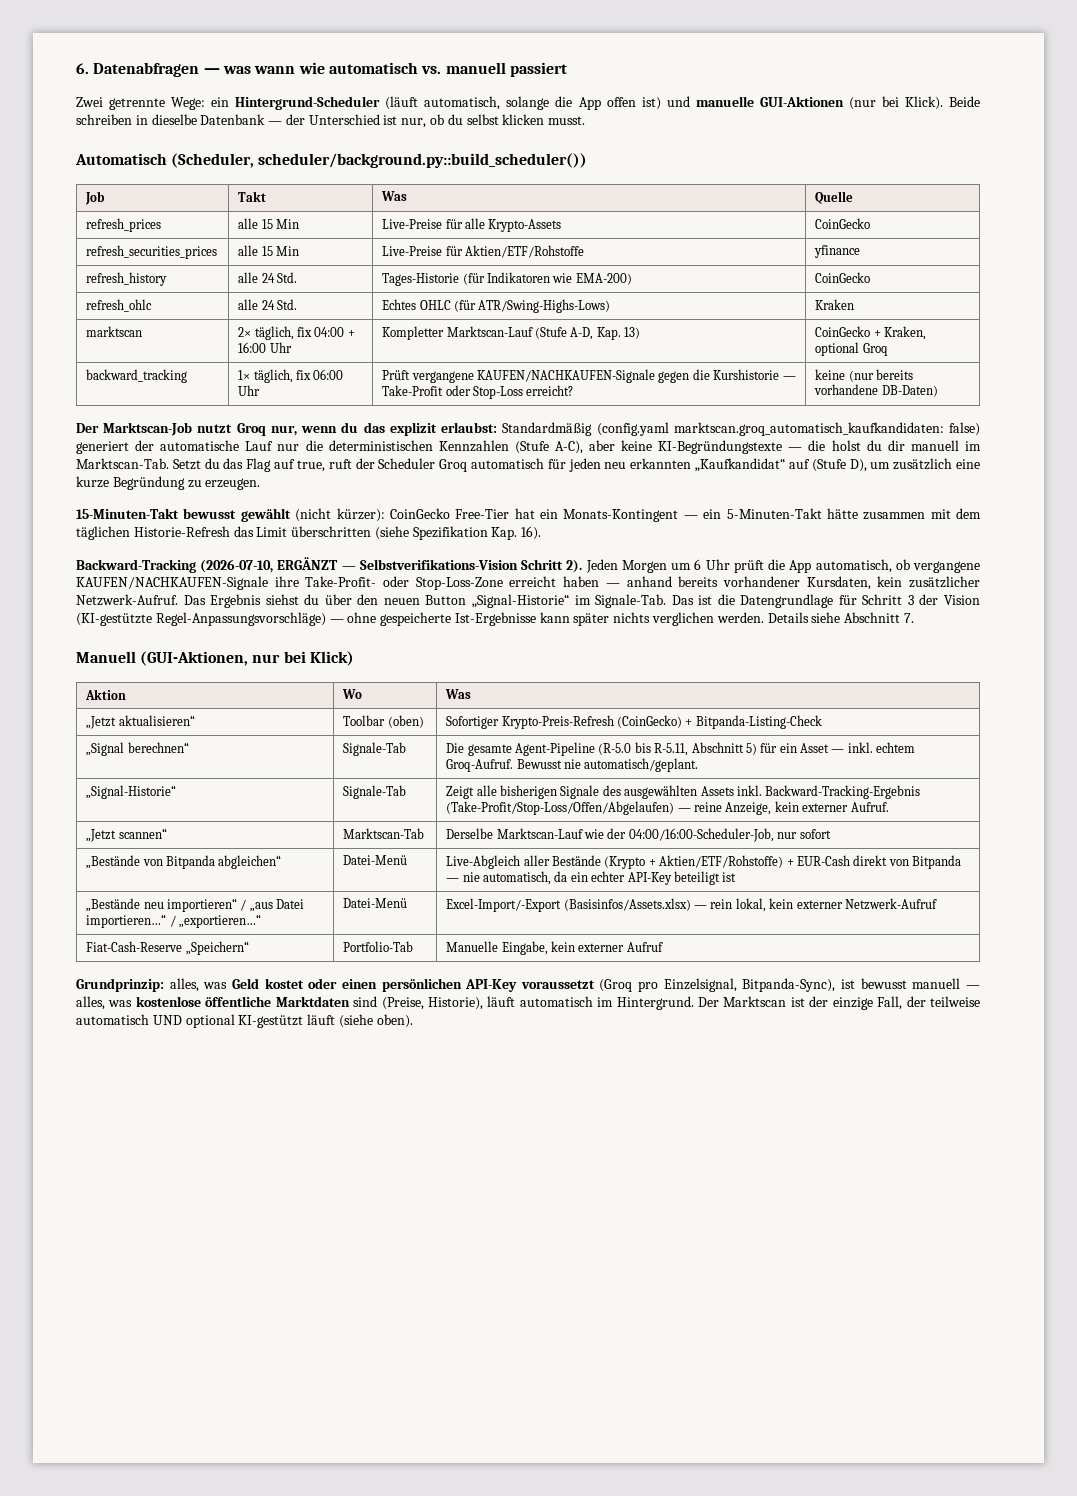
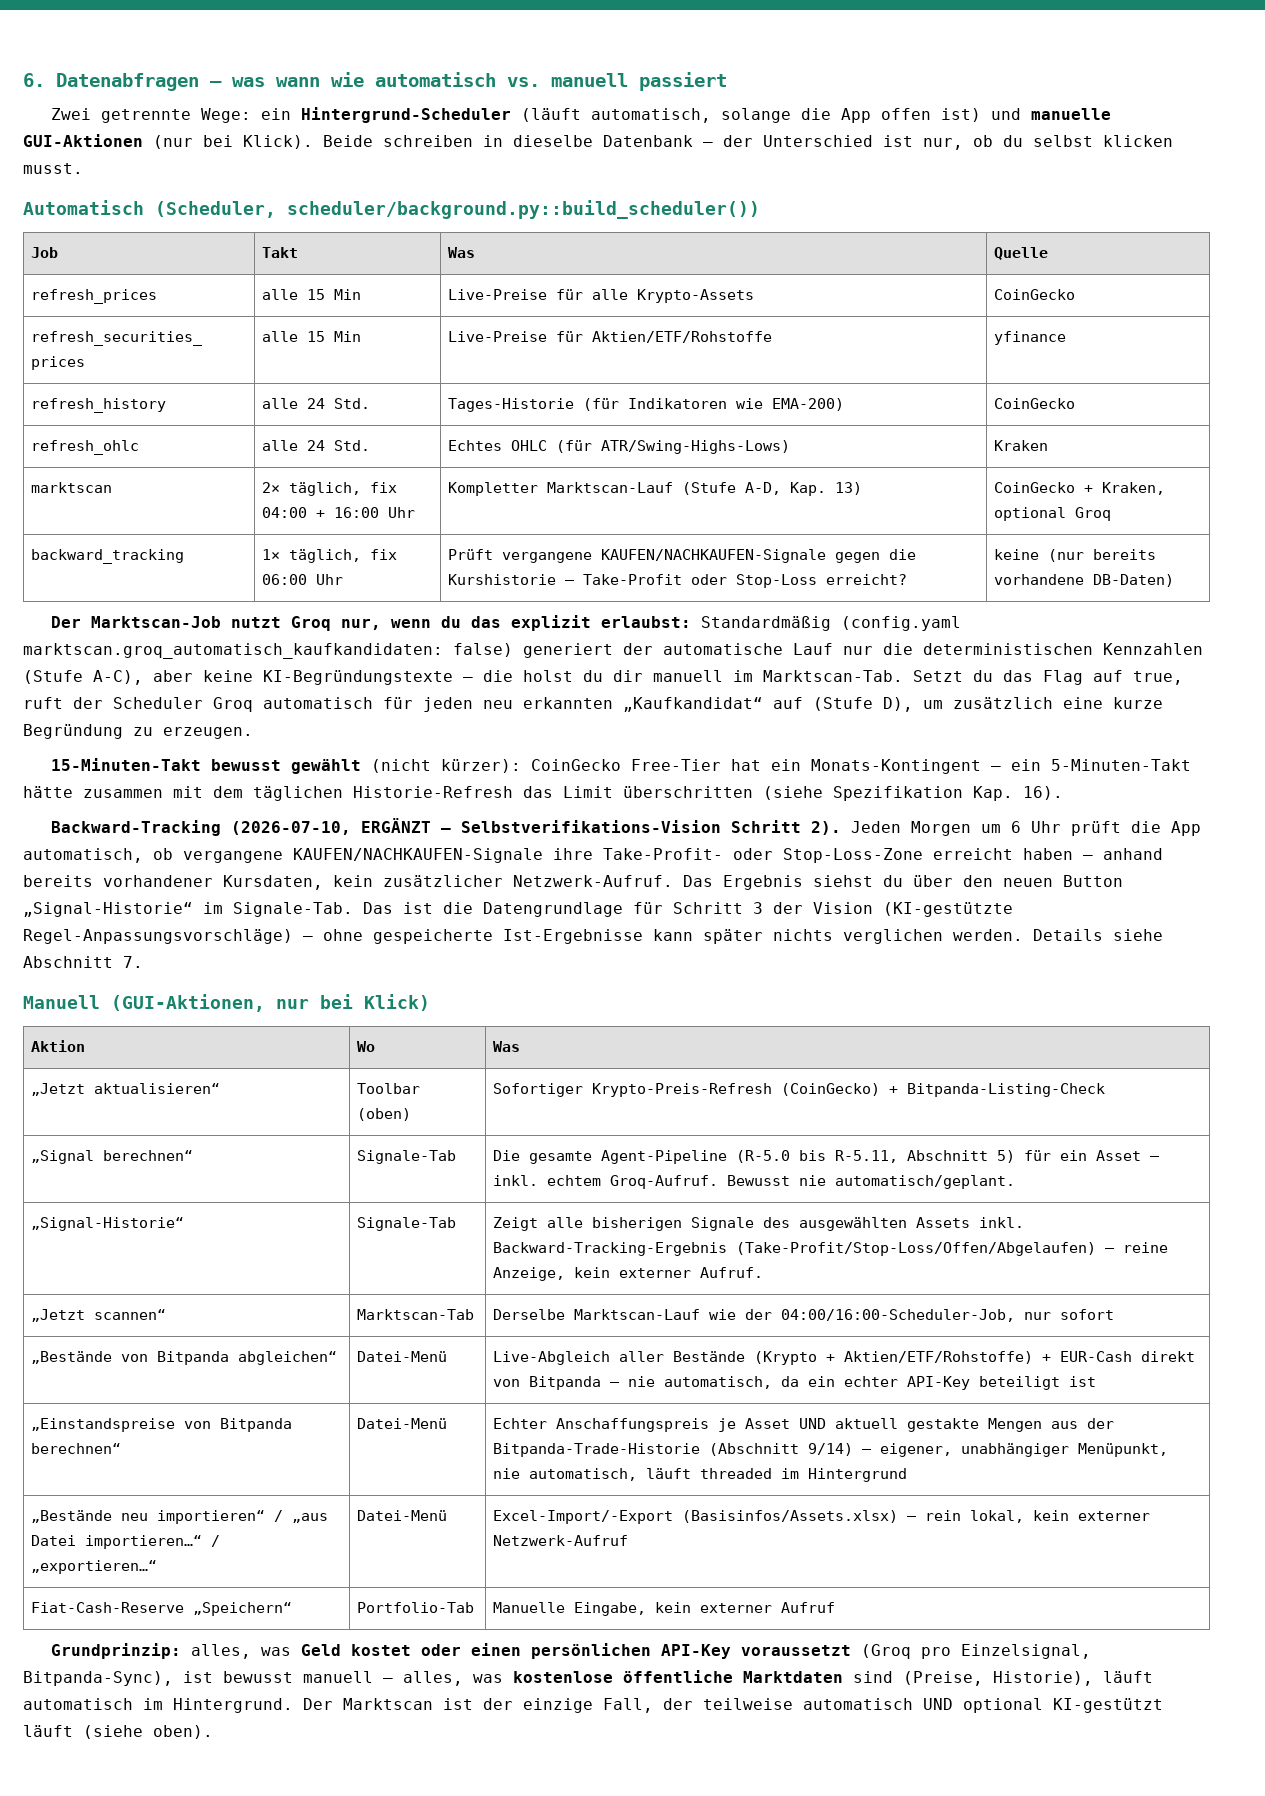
(737, 877) none -> [31,1418,293,1432] [31,1443,122,1454] [357,1418,448,1429] [493,1418,1115,1432] [493,1443,1169,1457] [493,1468,908,1482] // „Einstandspreise von Bitpanda berechnen“ | Datei-Menü | Echter Anschaffungspreis je Asset UND aktuell gestakte Mengen aus der Bitpanda-Trade-Historie (Abschnitt 9/14) — eigener, unabhängiger Menüpunkt, nie automatisch, läuft threaded im Hintergrund

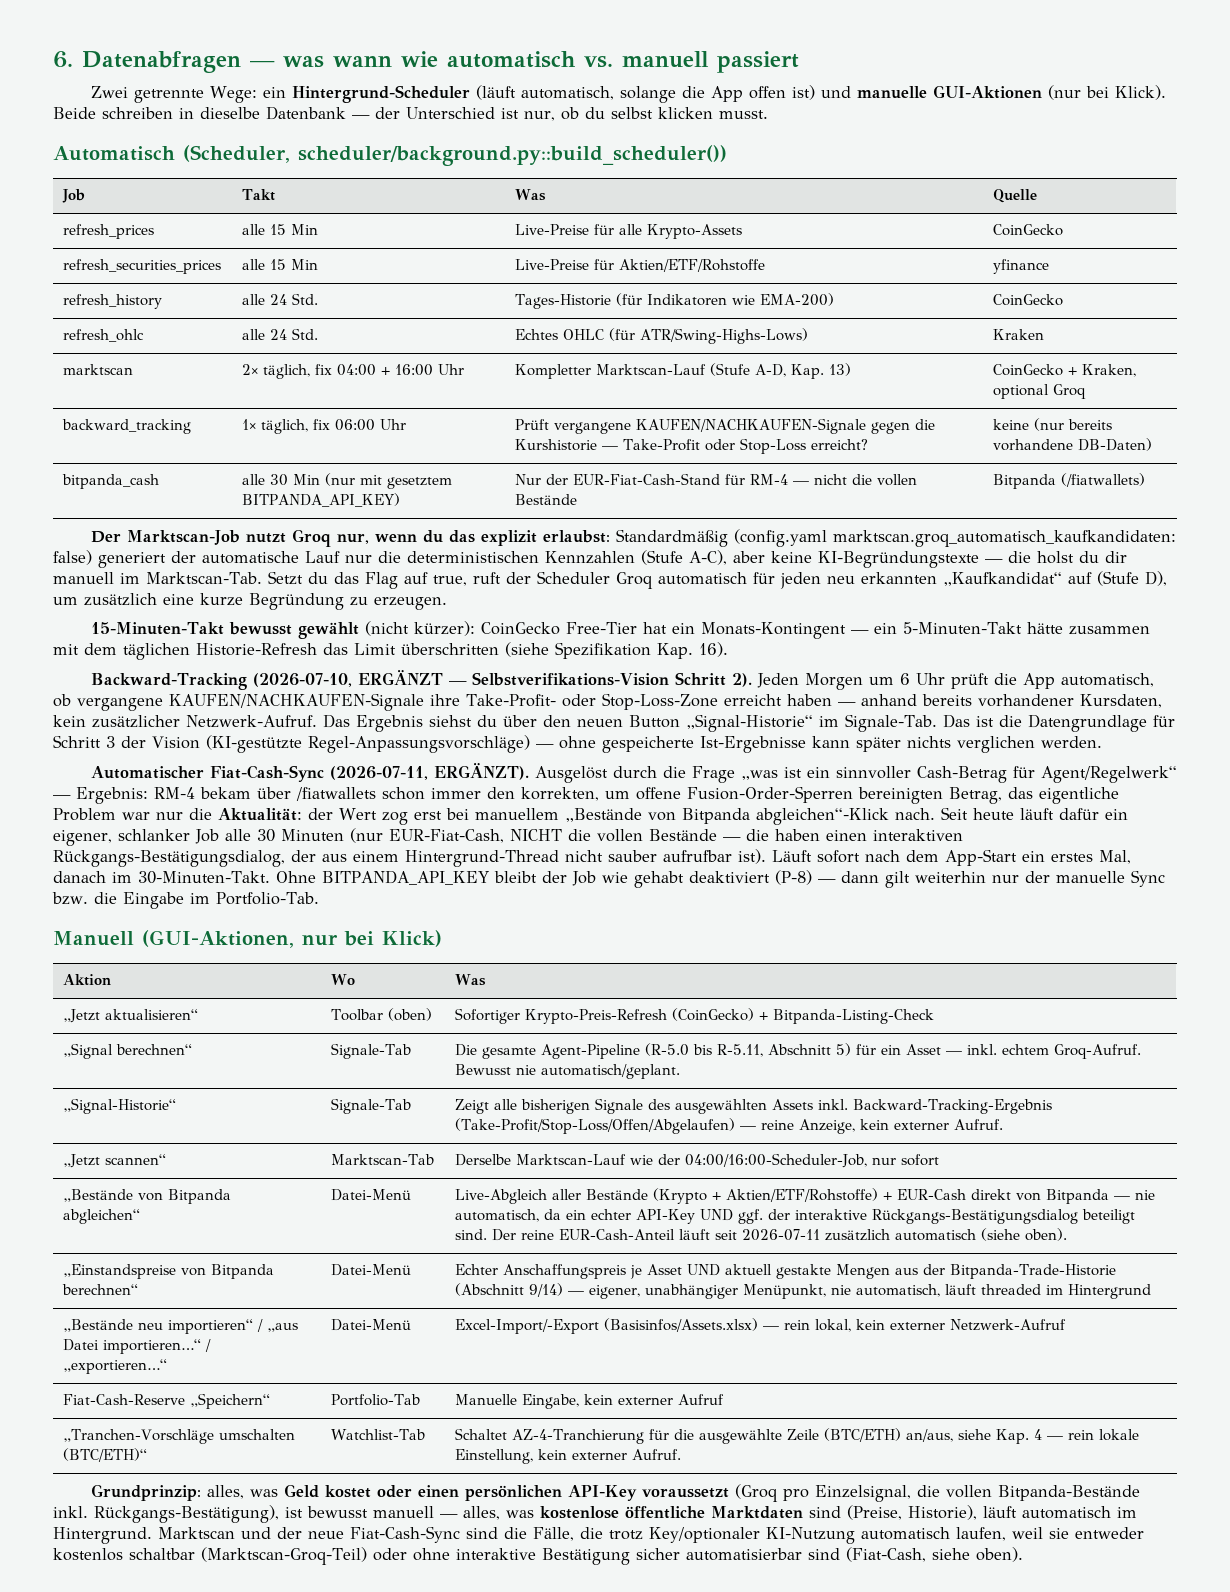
(1175, 580) none -> [62,474,160,489] [242,473,453,489] [242,493,401,507] [515,473,918,486] [515,494,578,505] [993,473,1146,489] // bitpanda_cash | alle 30 Min (nur mit gesetztem BITPANDA_API_KEY) | Nur der EUR-Fiat-Cash-Stand für RM-4 — nicht die vollen Bestände | Bitpanda (/fiatwallets)
[1033,929,1163,941] [23,956,143,968] Details siehe Abschnitt 7. -> [90,763,1177,783] [53,786,1119,804] [53,807,1128,825] [53,828,963,846] [53,849,1131,867] [53,870,1165,888] [52,892,319,909] // Automatischer Fiat-Cash-Sync (2026-07-11, ERGÄNZT). Ausgelöst durch die Frage „was ist ein sinnvoller Cash-Betrag für Agent/Regelwerk“ — Ergebnis: RM-4 bekam über /fiatwallets schon immer den korrekten, um offene Fusion-Order-Sperren bereinigten Betrag, das eigentliche Problem war nur die Aktualität: der Wert zog erst bei manuellem „Bestände von Bitpanda abgleichen“-Klick nach. Seit heute läuft dafür ein eigener, schlanker Job alle 30 Minuten (nur EUR-Fiat-Cash, NICHT die vollen Bestände — die haben einen interaktiven Rückgangs-Bestätigungsdialog, der aus einem Hintergrund-Thread nicht sauber aufrufbar ist). Läuft sofort nach dem App-Start ein erstes Mal, danach im 30-Minuten-Takt. Ohne BITPANDA_API_KEY bleibt der Job wie gehabt deaktiviert (P-8) — dann gilt weiterhin nur der manuelle Sync bzw. die Eingabe im Portfolio-Tab.
[979,1376,1097,1390] beteiligt ist -> [700,1209,1136,1224] [455,1228,1068,1241] UND ggf. der interaktive Rückgangs-Bestätigungsdialog beteiligt sind. Der reine EUR-Cash-Anteil läuft seit 2026-07-11 zusätzlich automatisch (siehe oben).
(836, 1607) none -> [63,1429,296,1444] [63,1448,148,1462] [331,1429,426,1440] [455,1428,1140,1444] [455,1449,682,1464] // „Tranchen-Vorschläge umschalten (BTC/ETH)“ | Watchlist-Tab | Schaltet AZ-4-Tranchierung für die ausgewählte Zeile (BTC/ETH) an/aus, siehe Kap. 4 — rein lokale Einstellung, kein externer Aufruf.
[23,1671,173,1686] Bitpanda-Sync), -> [916,1485,1140,1501] [53,1505,279,1523] die vollen Bitpanda-Bestände inkl. Rückgangs-Bestätigung),
[303,1698,1163,1713] [23,1725,143,1739] Der Marktscan ist der einzige Fall, der teilweise automatisch UND optional KI-gestützt läuft (siehe -> [158,1526,1144,1544] [53,1547,970,1565] Marktscan und der neue Fiat-Cash-Sync sind die Fälle, die trotz Key/optionaler KI-Nutzung automatisch laufen, weil sie entweder kostenlos schaltbar (Marktscan-Groq-Teil) oder ohne interaktive Bestätigung sicher automatisierbar sind (Fiat-Cash, siehe

